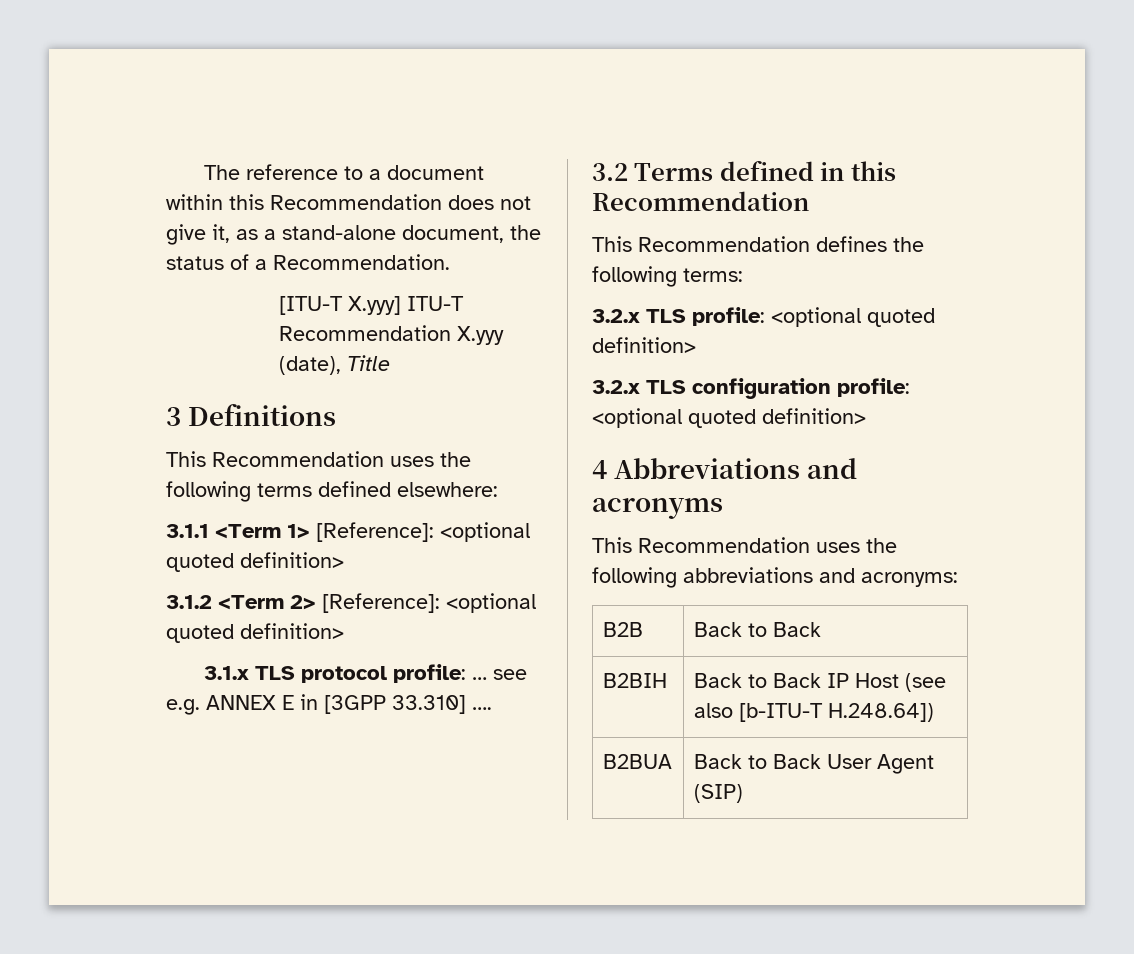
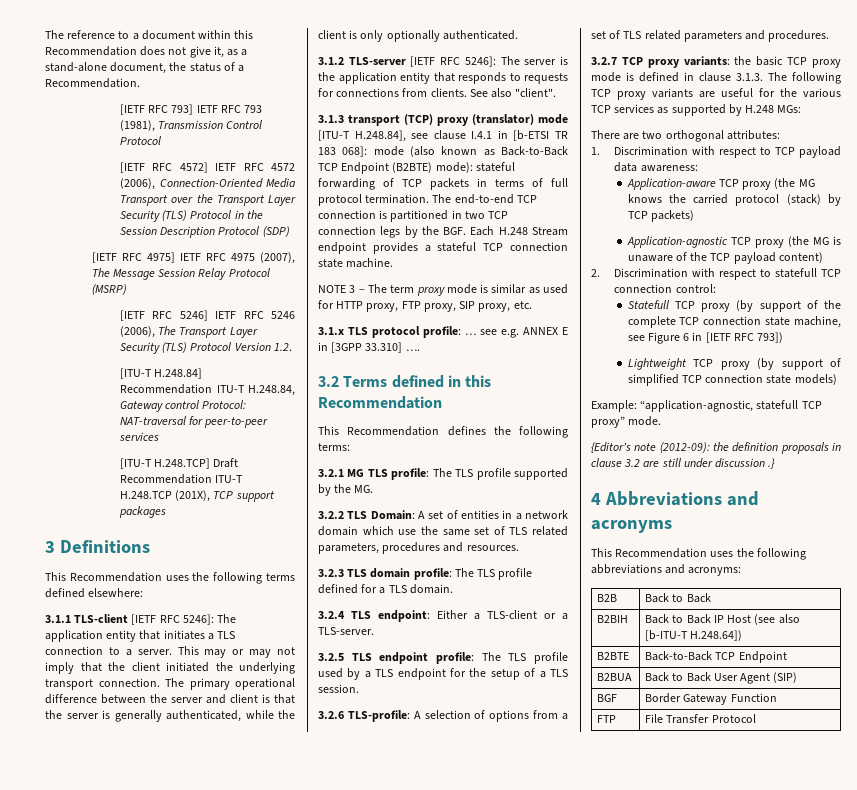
[278,296,464,315] [278,325,504,345] [278,355,390,375] [ITU-T X.yyy] ITU-T Recommendation X.yyy (date), Title -> [120,104,263,115] [120,120,263,132] [120,136,161,145] [120,162,295,173] [120,178,296,190] [120,194,296,206] [120,210,263,222] [120,226,290,238] [91,252,295,264] [91,268,270,280] [91,284,127,295] [120,310,295,321] [120,326,258,338] [120,342,292,354] [120,368,203,379] [120,384,295,396] [120,400,247,412] [120,416,269,428] [119,432,159,441] [120,458,239,469] [120,474,244,484] [120,490,275,502] [119,506,166,518] [IETF RFC 793] IETF RFC 793 (1981), Transmission Control Protocol // [IETF RFC 4572] IETF RFC 4572 (2006), Connection-Oriented Media Transport over the Transport Layer Security (TLS) Protocol in the Session Description Protocol (SDP) // [IETF RFC 4975] IETF RFC 4975 (2007), The Message Session Relay Protocol (MSRP) // [IETF RFC 5246] IETF RFC 5246 (2006), The Transport Layer Security (TLS) Protocol Version 1.2. // [ITU-T H.248.84] Recommendation ITU-T H.248.84, Gateway control Protocol: NAT-traversal for peer-to-peer services // [ITU-T H.248.TCP] Draft Recommendation ITU-T H.248.TCP (201X), TCP support packages
[215,522,530,542] [166,552,344,572] [166,593,536,613] [166,623,344,643] <Term 1> [Reference]: <optional quoted definition> // 3.1.2 <Term 2> [Reference]: <optional quoted definition> -> [74,614,237,625] [45,630,236,642] [45,646,295,658] [45,662,295,674] [45,678,295,690] [45,694,295,704] [45,710,295,722] [318,30,518,42] [318,56,568,67] [318,72,568,84] [318,88,557,98] [318,114,568,126] [318,130,568,142] [318,146,568,157] [318,162,515,174] [318,178,568,190] [318,194,537,206] [318,210,509,222] [318,226,568,238] [318,242,568,254] [318,258,394,268] [318,284,568,296] [318,300,532,312] TLS-client [IETF RFC 5246]: The application entity that initiates a TLS connection to a server. This may or may not imply that the client initiated the underlying transport connection. The primary operational difference between the server and client is that the server is generally authenticated, while the client is only optionally authenticated. // 3.1.2 TLS-server [IETF RFC 5246]: The server is the application entity that responds to requests for connections from clients. See also "client". // 3.1.3 transport (TCP) proxy (translator) mode [ITU-T H.248.84], see clause I.4.1 in [b-ETSI TR 183 068]: mode (also known as Back-to-Back TCP Endpoint (B2BTE) mode): stateful forwarding of TCP packets in terms of full protocol termination. The end-to-end TCP connection is partitioned in two TCP connection legs by the BGF. Each H.248 Stream endpoint provides a stateful TCP connection state machine. // NOTE 3 – The term proxy mode is similar as used for HTTP proxy, FTP proxy, SIP proxy, etc.
[592,307,935,327] [592,337,696,353] [592,378,910,399] [592,408,866,428] 3.2.x TLS profile: <optional quoted definition> // 3.2.x TLS configuration profile: <optional quoted definition> -> [318,468,568,480] [318,484,374,496] [318,510,568,520] [318,526,568,536] [318,542,519,554] [318,568,533,580] [318,584,453,594] [318,610,568,622] [318,627,374,635] [318,652,568,664] [318,668,568,680] [318,684,359,693] [318,710,568,722] [591,30,830,42] [591,56,841,68] [591,72,841,84] [591,88,841,100] [591,104,802,116] [591,130,780,142] [591,146,841,158] [614,162,698,172] [626,178,815,190] [627,194,841,206] [627,210,694,222] [626,236,841,248] [627,252,823,264] [591,268,841,280] [614,284,716,293] [627,300,841,312] [627,316,841,328] [627,332,783,344] [627,358,841,370] [627,374,837,386] [591,400,822,412] [591,416,662,428] [591,442,841,454] [591,458,776,469] 3.2.1 MG TLS profile: The TLS profile supported by the MG. // 3.2.2 TLS Domain: A set of entities in a network domain which use the same set of TLS related parameters, procedures and resources. // 3.2.3 TLS domain profile: The TLS profile defined for a TLS domain. // 3.2.4 TLS endpoint: Either a TLS-client or a TLS-server. // 3.2.5 TLS endpoint profile: The TLS profile used by a TLS endpoint for the setup of a TLS session. // 3.2.6 TLS-profile: A selection of options from a set of TLS related parameters and procedures. // 3.2.7 TCP proxy variants: the basic TCP proxy mode is defined in clause 3.1.3. The following TCP proxy variants are useful for the various TCP services as supported by H.248 MGs: // There are two orthogonal attributes: // 1. Discrimination with respect to TCP payload data awareness: // Application-aware TCP proxy (the MG knows the carried protocol (stack) by TCP packets) // Application-agnostic TCP proxy (the MG is unaware of the TCP payload content) // 2. Discrimination with respect to statefull TCP connection control: // Statefull TCP proxy (by support of the complete TCP connection state machine, see Figure 6 in [IETF RFC 793]) // Lightweight TCP proxy (by support of simplified TCP connection state models) // Example: “application-agnostic, statefull TCP proxy” mode. // {Editor’s note (2012-09): the definition proposals in clause 3.2 are still under discussion .}
(934, 712) none -> [597,652,630,660] [645,651,787,663] // B2BTE | Back-to-Back TCP Endpoint
(743, 793) none -> [597,694,618,702] [645,693,777,705] [597,715,617,723] [645,714,756,724] // BGF | Border Gateway Function // FTP | File Transfer Protocol

